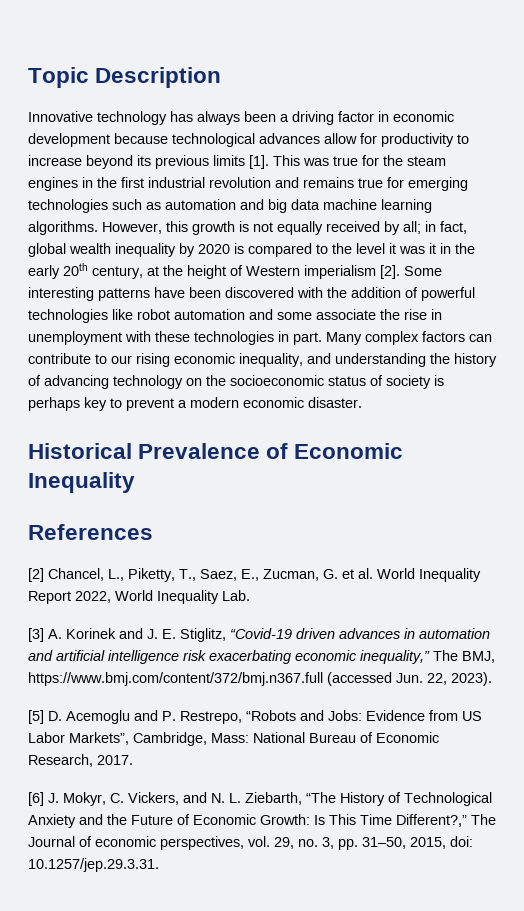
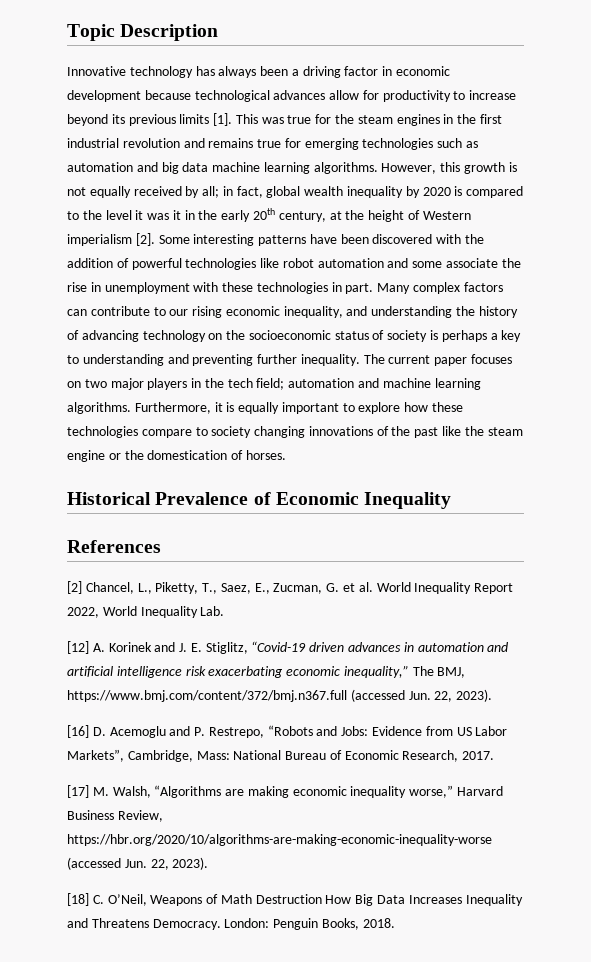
(80, 404) none -> [490,333,498,340] a
[126,397,362,411] prevent a modern economic disaster. -> [82,354,513,366] [67,378,481,390] [67,402,464,414] [67,426,523,438] [67,450,286,462] understanding and preventing further inequality. The current paper focuses on two major players in the tech field; automation and machine learning algorithms. Furthermore, it is equally important to explore how these technologies compare to society changing innovations of the past like the steam engine or the domestication of horses.
[28,628,44,642] [3] -> [67,641,89,654] [12]
[28,710,44,724] [5] -> [67,725,89,738] [16]
[28,792,492,806] [28,814,496,828] [28,836,473,850] [28,858,159,872] [6] J. Mokyr, C. Vickers, and N. L. Ziebarth, “The History of Technological Anxiety and the Future of Economic Growth: Is This Time Different?,” The Journal of economic perspectives, vol. 29, no. 3, pp. 31–50, 2015, doi: 10.1257/jep.29.3.31. -> [67,785,504,798] [67,810,163,822] [67,834,492,846] [67,857,209,870] [67,893,523,906] [67,918,395,930] [17] M. Walsh, “Algorithms are making economic inequality worse,” Harvard Business Review, https://hbr.org/2020/10/algorithms-are-making-economic-inequality-worse (accessed Jun. 22, 2023). // [18] C. O’Neil, Weapons of Math Destruction How Big Data Increases Inequality and Threatens Democracy. London: Penguin Books, 2018.

